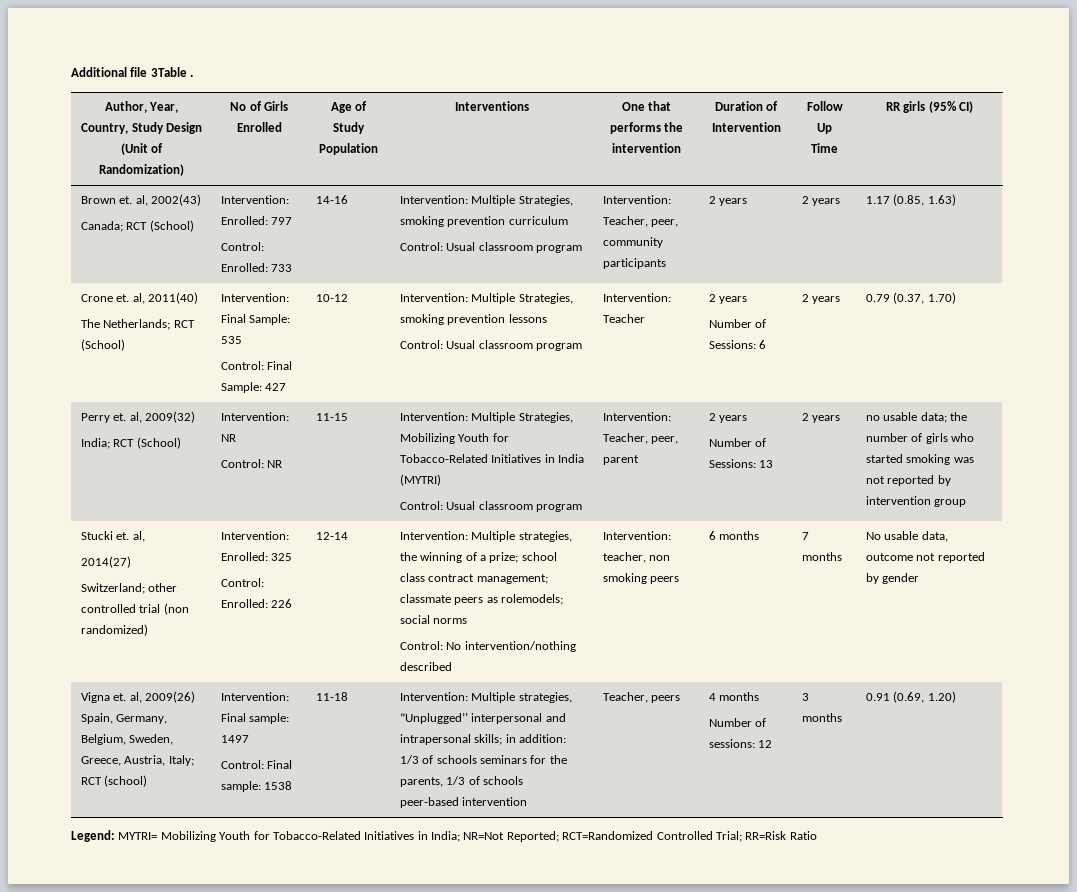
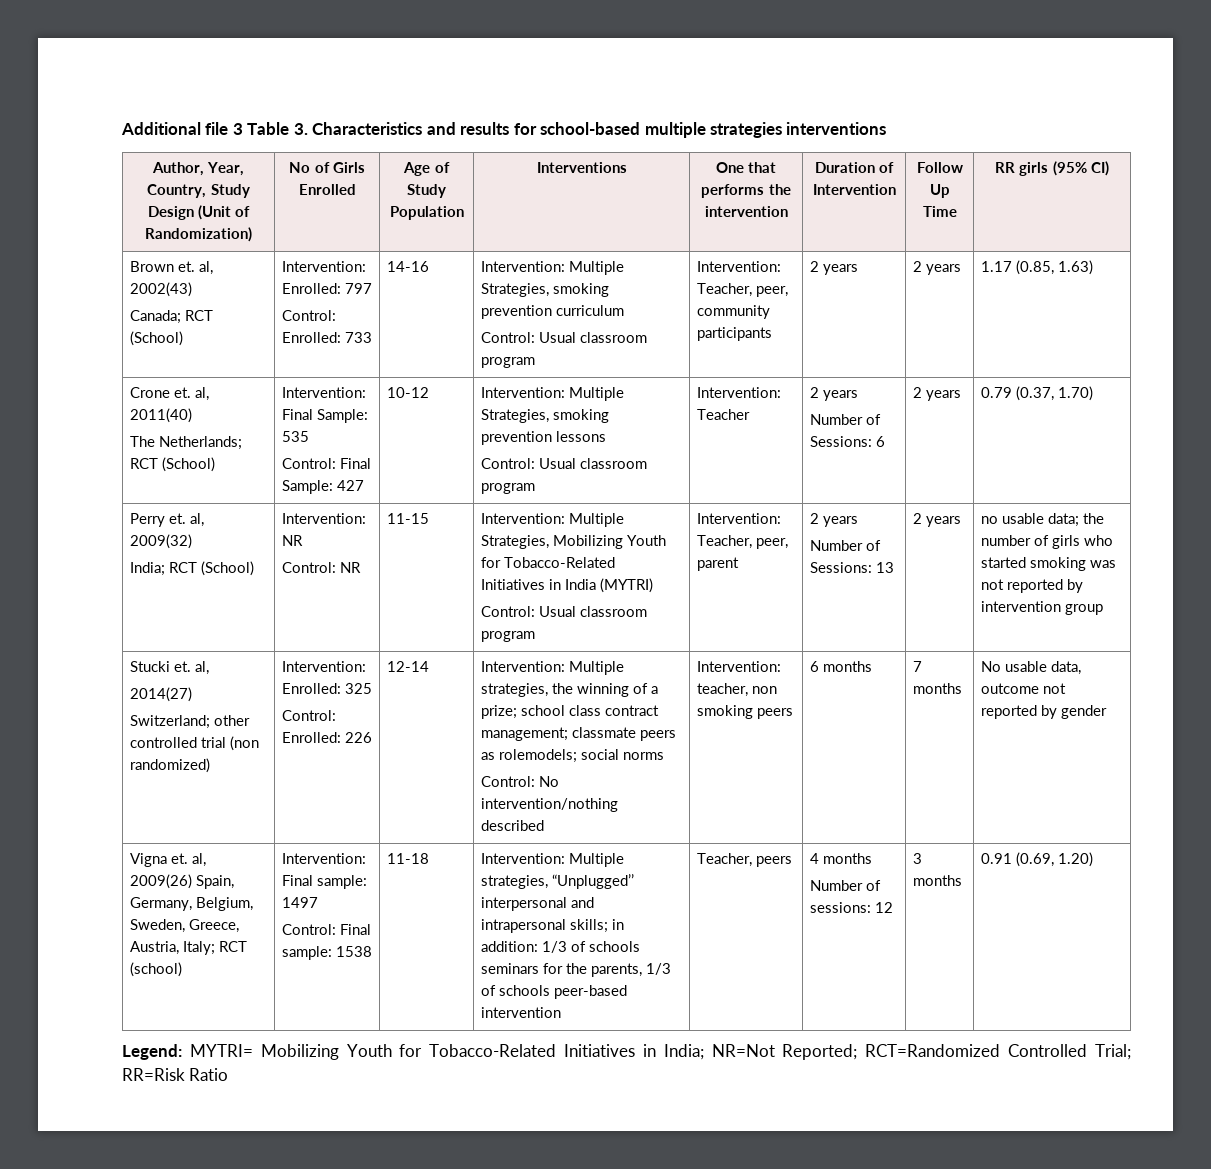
[150,67,194,77] 3Table . -> [232,122,887,138] 3 Table 3. Characteristics and results for school-based multiple strategies interventions

